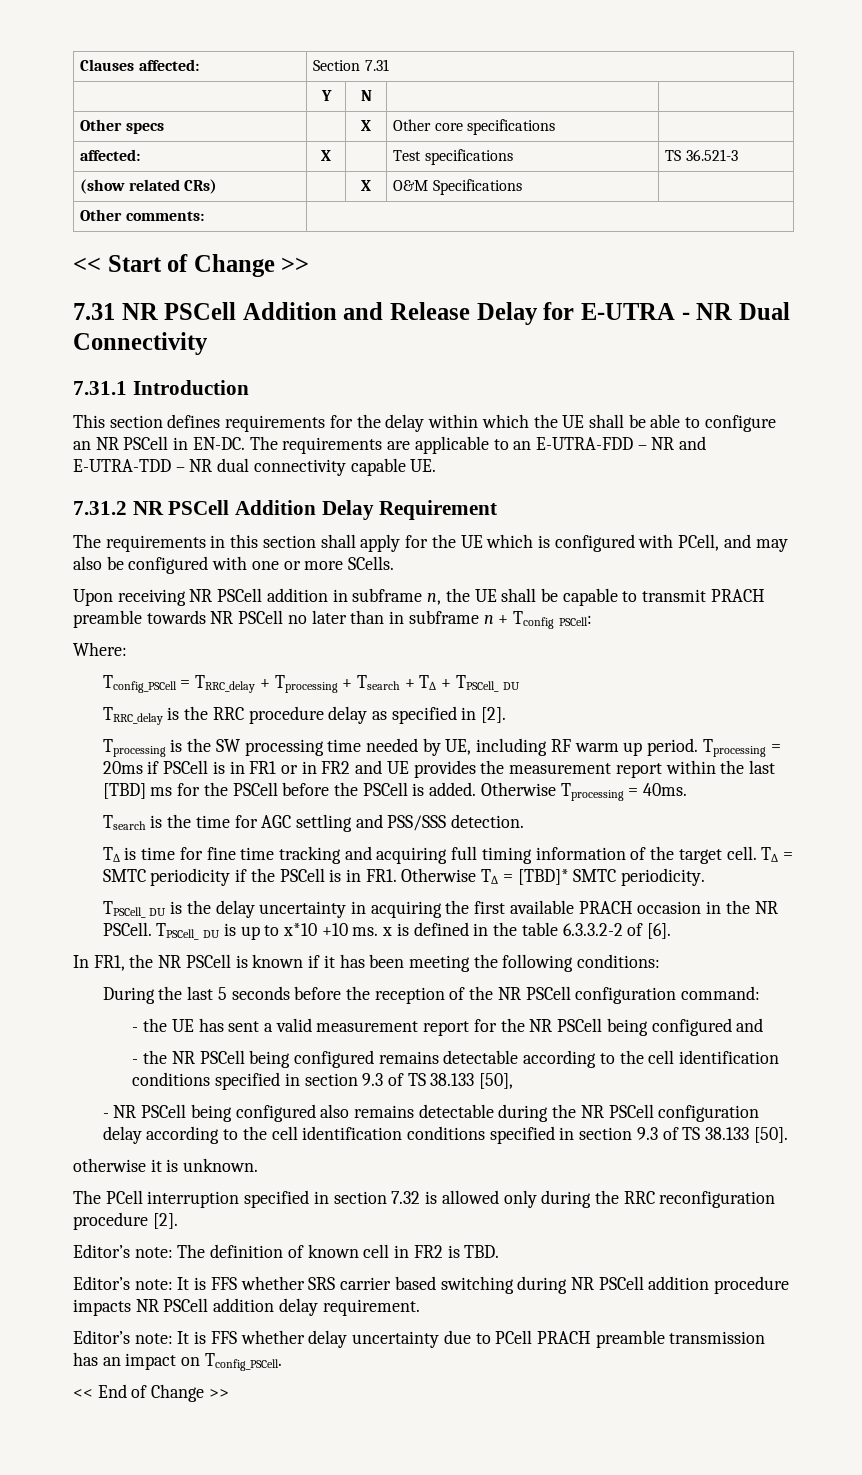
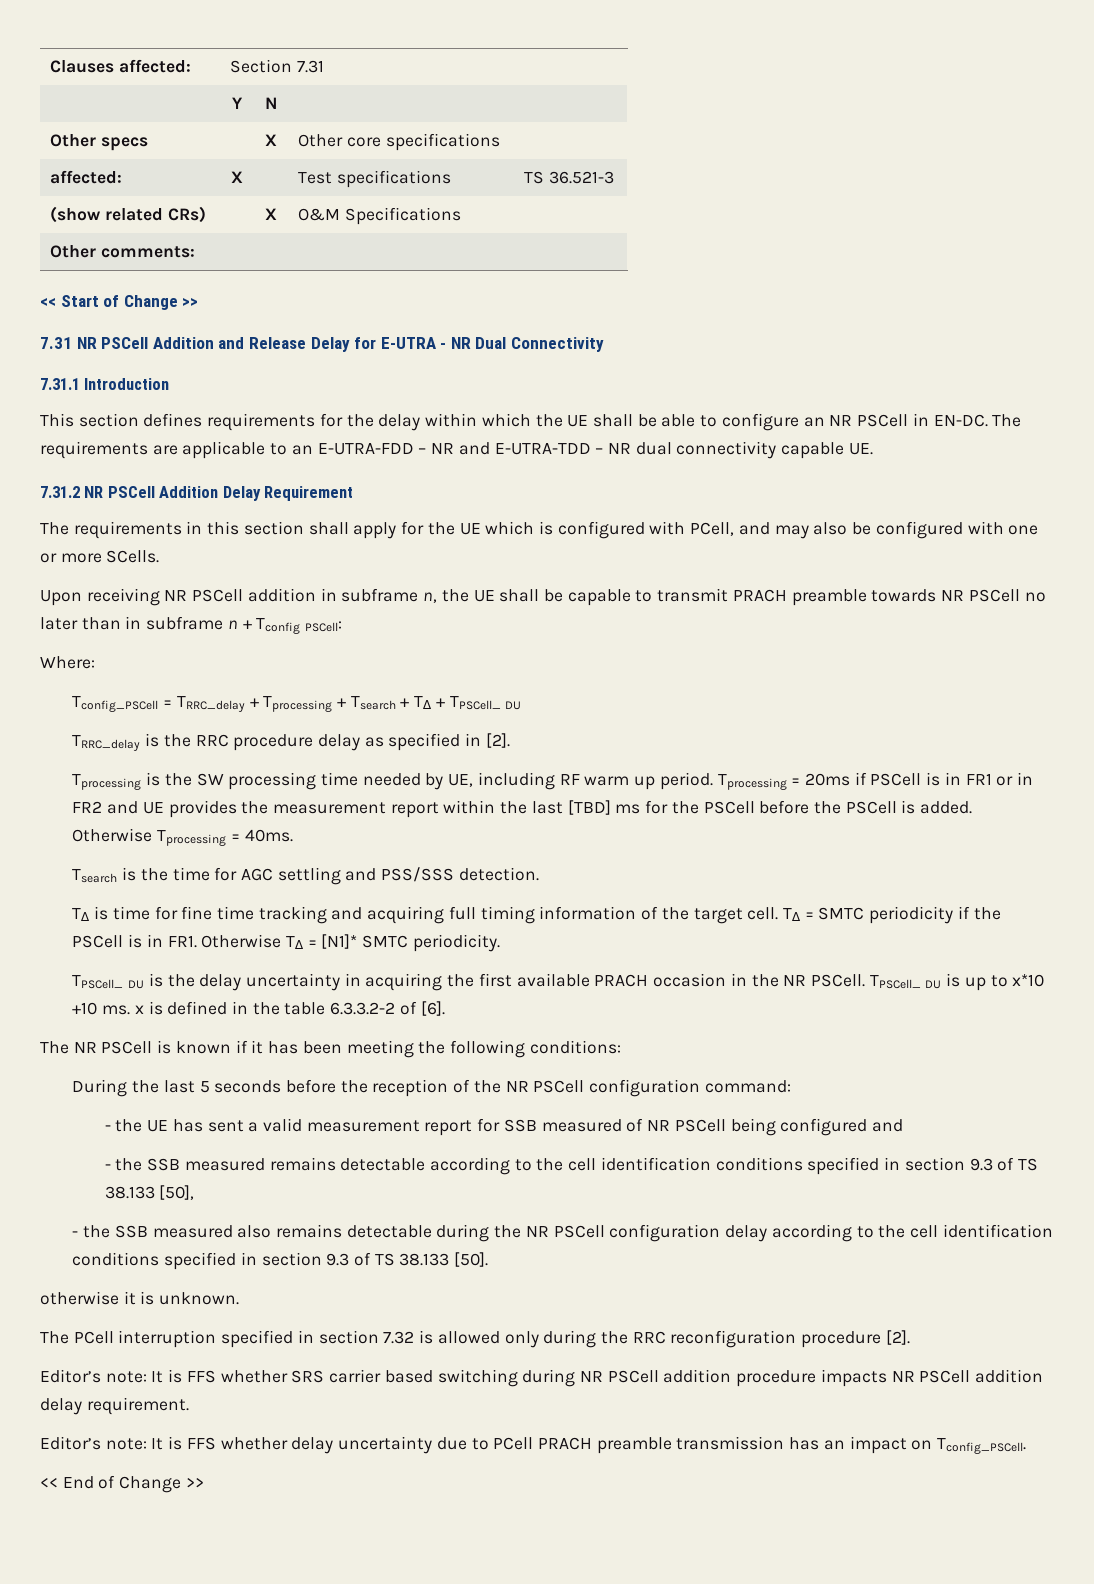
[517,869,569,885] [TBD]* -> [321,934,358,949] [N1]*
[73,954,154,971] In FR1, the -> [40,1041,69,1054] The
[500,1018,525,1032] the -> [503,1118,644,1132] SSB measured of
[171,1050,374,1068] NR PSCell being configured -> [147,1158,265,1171] SSB measured
[113,1104,316,1122] NR PSCell being configured -> [83,1225,233,1238] the SSB measured
[73,1244,500,1258] // Editor’s note: The definition of known cell in FR2 is TBD. -> (910, 1337) none

